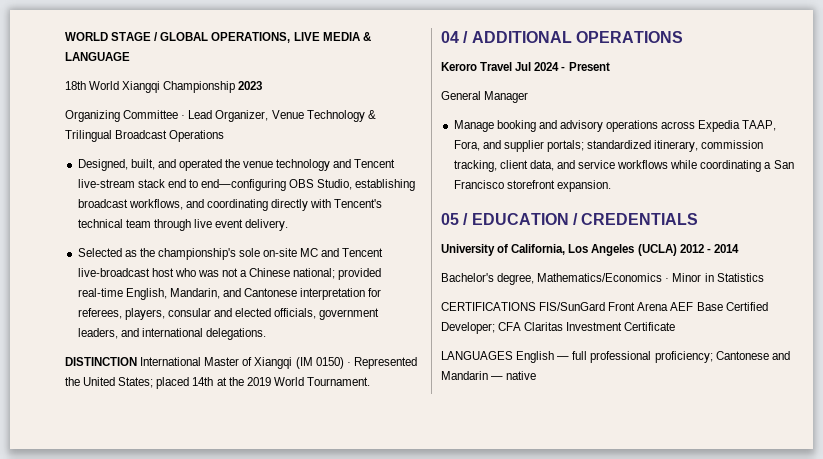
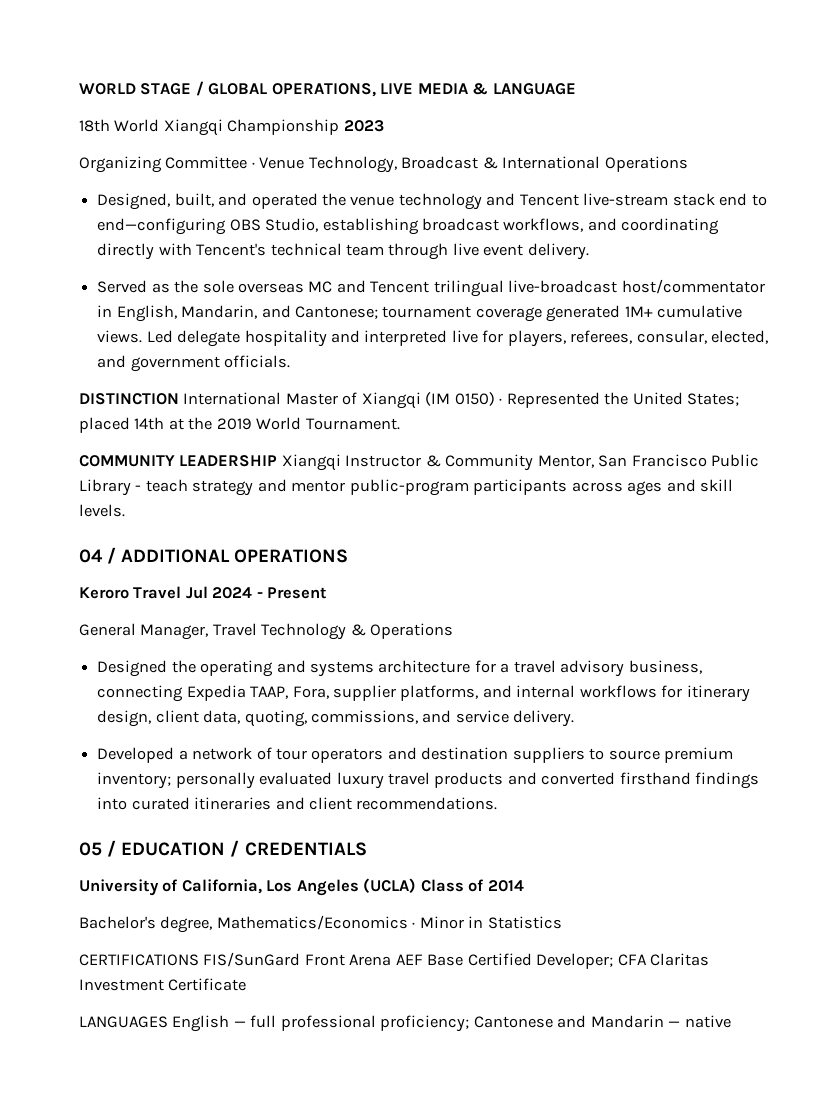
[188,110,376,122] [65,130,168,142] Lead Organizer, Venue Technology & Trilingual Broadcast -> [259,156,601,173] Venue Technology, Broadcast & International
[77,248,122,257] Selected -> [97,280,148,293] Served
[157,248,384,260] [77,268,382,280] [77,288,382,300] [77,308,380,320] [77,328,266,340] championship's sole on-site MC and Tencent live-broadcast host who was not a Chinese national; provided real-time English, Mandarin, and Cantonese interpretation for referees, players, consular and elected officials, government leaders, and international delegations. -> [202,279,765,297] [97,305,743,322] [97,330,769,347] [97,355,291,372] sole overseas MC and Tencent trilingual live-broadcast host/commentator in English, Mandarin, and Cantonese; tournament coverage generated 1M+ cumulative views. Led delegate hospitality and interpreted live for players, referees, consular, elected, and government officials.
(370, 381) none -> [79,454,760,471] [79,479,734,496] [79,504,125,517] // COMMUNITY LEADERSHIP Xiangqi Instructor & Community Mentor, San Francisco Public Library - teach strategy and mentor public-program participants across ages and skill levels.
[484,91,529,103] [453,120,777,132] [453,140,764,152] [453,160,794,172] [453,180,611,192] Manager // Manage booking and advisory operations across Expedia TAAP, Fora, and supplier portals; standardized itinerary, commission tracking, client data, and service workflows while coordinating a San Francisco storefront expansion. -> [140,623,454,640] [97,660,702,677] [97,685,750,702] [97,710,575,727] [97,747,734,763] [97,772,760,789] [97,797,498,810] Manager, Travel Technology & Operations // Designed the operating and systems architecture for a travel advisory business, connecting Expedia TAAP, Fora, supplier platforms, and internal workflows for itinerary design, client data, quoting, commissions, and service delivery. // Developed a network of tour operators and destination suppliers to source premium inventory; personally evaluated luxury travel products and converted firsthand findings into curated itineraries and client recommendations.
[679,244,711,253] 2012 - -> [420,879,485,892] Class of

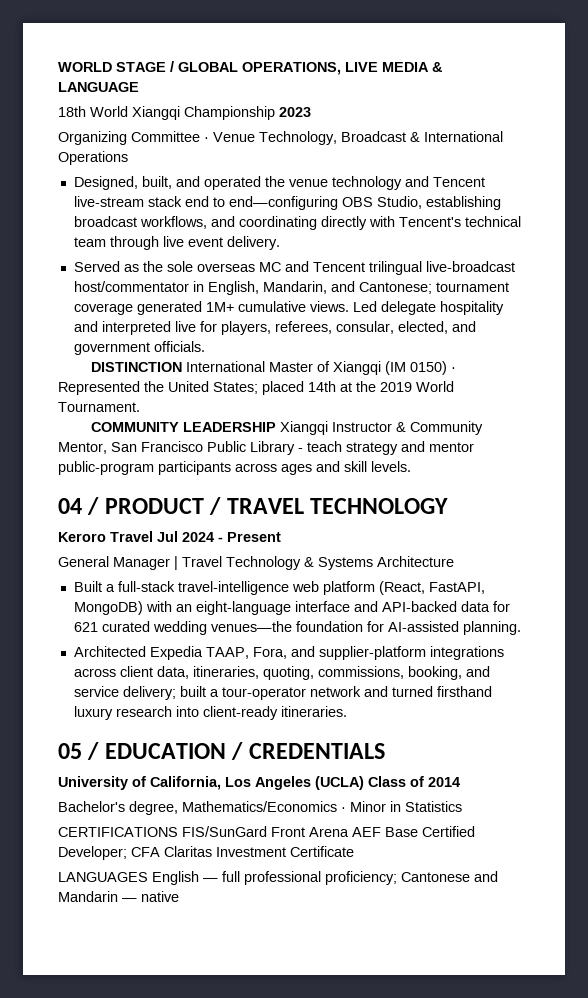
[121,549,349,563] ADDITIONAL OPERATIONS -> [104,497,449,515] PRODUCT / TRAVEL TECHNOLOGY
[140,624,209,640] Manager, -> [113,556,178,570] Manager |
[370,623,454,639] [97,660,702,677] [97,685,750,702] [97,710,152,727] Operations // Designed the operating and systems architecture for a travel advisory business, connecting Expedia TAAP, Fora, supplier platforms, and internal workflows for itinerary design, -> [318,556,454,570] [73,581,485,595] [73,601,510,615] [73,621,521,635] [73,646,504,660] [73,668,116,677] Systems Architecture // Built a full-stack travel-intelligence web platform (React, FastAPI, MongoDB) with an eight-language interface and API-backed data for 621 curated wedding venues—the foundation for AI-assisted planning. // Architected Expedia TAAP, Fora, and supplier-platform integrations across
(241, 717) none -> [192,666,259,679] itineraries,
(418, 717) none -> [407,666,462,680] booking,
[513,710,575,727] [97,747,734,763] [97,772,760,789] [97,797,498,810] delivery. // Developed a network of tour operators and destination suppliers to source premium inventory; personally evaluated luxury travel products and converted firsthand findings into curated itineraries and client recommendations. -> [122,686,492,700] [73,706,347,720] delivery; built a tour-operator network and turned firsthand luxury research into client-ready itineraries.

